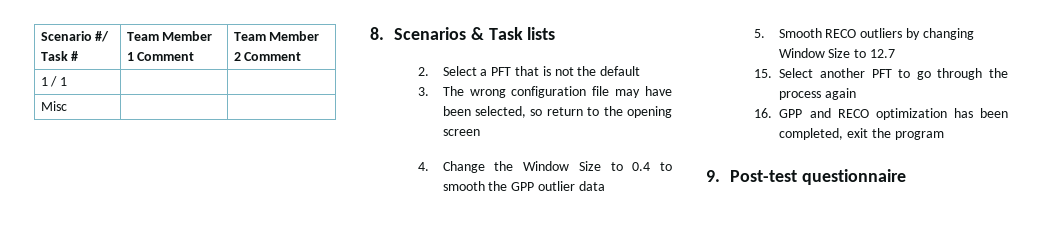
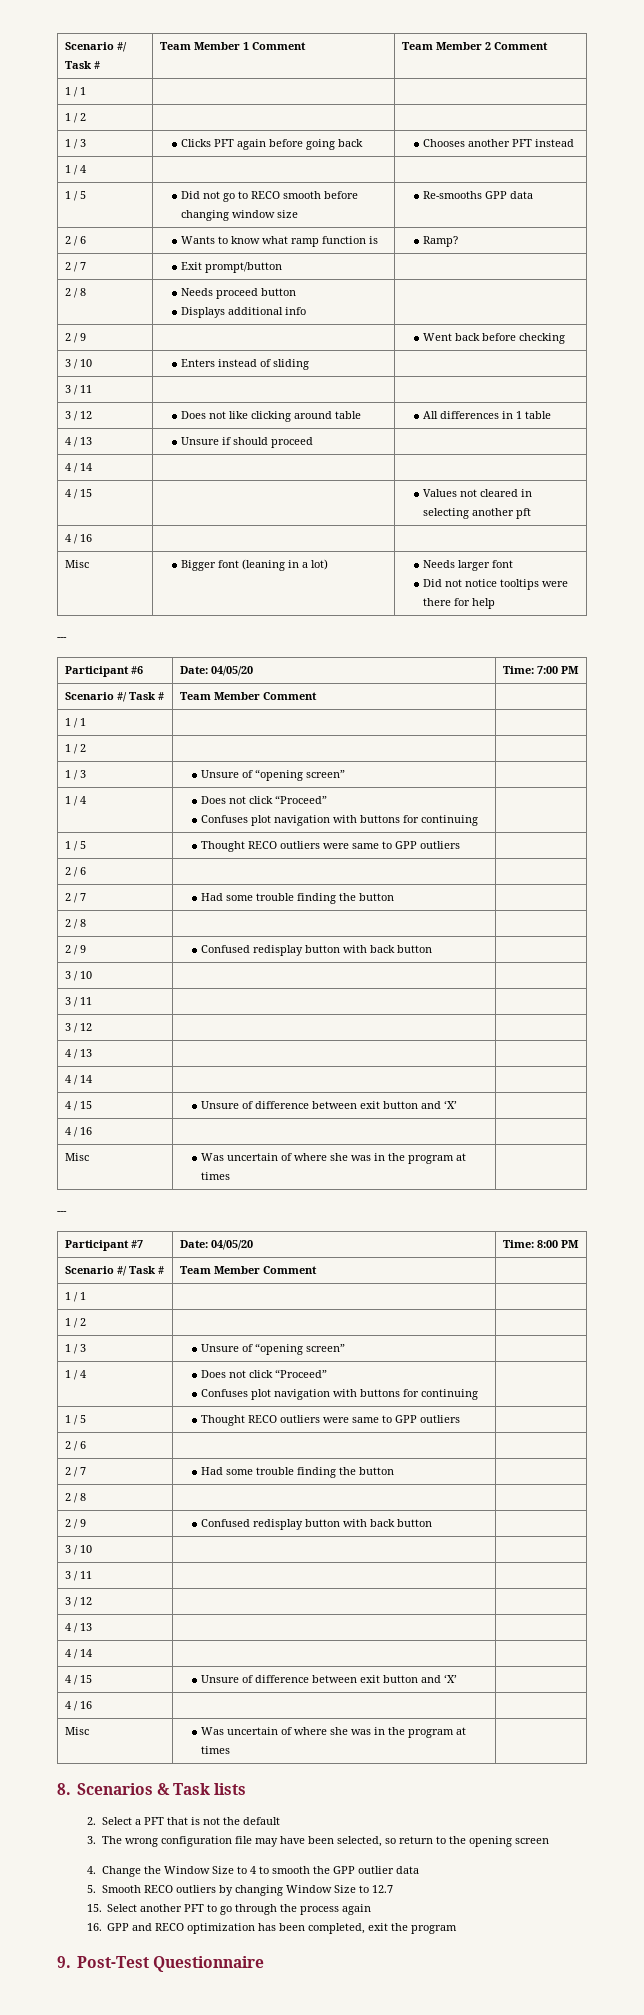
[40,101,67,111] Misc | -> [65,113,87,123] [65,139,87,149] [181,139,364,150] [423,139,575,147] [65,165,87,175] [65,191,87,201] [181,191,359,202] [181,210,299,221] [423,191,534,199] [65,236,87,246] [181,236,379,247] [423,236,459,247] [65,262,87,272] [181,262,283,273] [65,288,87,298] [181,288,297,299] [181,307,307,318] [65,333,87,343] [423,333,566,344] [65,359,93,369] [181,359,310,370] [65,385,93,395] [65,411,93,421] [181,411,362,422] [423,411,552,419] [65,437,93,447] [181,437,314,448] [65,463,93,473] [65,489,93,499] [423,489,533,497] [423,508,532,519] [65,534,93,544] [65,560,90,568] [181,559,329,571] [423,560,514,571] [423,579,569,590] [423,598,496,609] [57,637,67,640] [65,666,144,677] [180,666,254,676] [503,666,580,674] [65,692,165,702] [180,692,318,700] [65,718,87,728] [65,744,87,754] [65,770,87,780] [201,769,346,781] [65,796,87,806] [201,795,328,804] [201,815,479,826] [65,841,87,851] [201,841,461,852] [65,867,87,877] [65,893,87,903] [201,893,395,904] [65,919,87,929] [65,945,87,955] [201,945,433,956] [65,971,93,981] [65,997,93,1007] [65,1023,93,1033] [65,1049,93,1059] [65,1075,93,1085] [65,1101,93,1111] [201,1100,458,1109] [65,1127,93,1137] [65,1153,90,1161] [201,1153,467,1164] [201,1172,231,1180] [57,1211,67,1214] [65,1240,144,1251] [180,1240,254,1250] [503,1240,580,1248] [65,1266,165,1276] [180,1266,318,1274] [65,1292,87,1302] [65,1318,87,1328] [65,1344,87,1354] [201,1343,346,1355] [65,1370,87,1380] [201,1369,328,1378] [201,1389,479,1400] [65,1415,87,1425] [201,1415,461,1426] [65,1441,87,1451] [65,1467,87,1477] [201,1467,395,1478] [65,1493,87,1503] [65,1519,87,1529] [201,1519,433,1530] [65,1545,93,1555] [65,1571,93,1581] [65,1597,93,1607] [65,1623,93,1633] [65,1649,93,1659] [65,1675,93,1685] [201,1674,458,1683] [65,1701,93,1711] [65,1727,90,1735] [201,1727,467,1738] [201,1746,231,1754] 1 / 2 | | // 1 / 3 | Clicks PFT again before going back | Chooses another PFT instead // 1 / 4 | | // 1 / 5 | Did not go to RECO smooth before changing window size | Re-smooths GPP data // 2 / 6 | Wants to know what ramp function is | Ramp? // 2 / 7 | Exit prompt/button | // 2 / 8 | Needs proceed button // Displays additional info | // 2 / 9 | | Went back before checking // 3 / 10 | Enters instead of sliding | // 3 / 11 | | // 3 / 12 | Does not like clicking around table | All differences in 1 table // 4 / 13 | Unsure if should proceed | // 4 / 14 | | // 4 / 15 | | Values not cleared in selecting another pft // 4 / 16 | | // Misc | Bigger font (leaning in a lot) | Needs larger font // Did not notice tooltips were there for help // --- // Participant #6 | Date: 04/05/20 | Time: 7:00 PM // Scenario #/ Task # | Team Member Comment | // 1 / 1 | | // 1 / 2 | | // 1 / 3 | Unsure of “opening screen” | // 1 / 4 | Does not click “Proceed” // Confuses plot navigation with buttons for continuing | // 1 / 5 | Thought RECO outliers were same to GPP outliers | // 2 / 6 | | // 2 / 7 | Had some trouble finding the button | // 2 / 8 | | // 2 / 9 | Confused redisplay button with back button | // 3 / 10 | | // 3 / 11 | | // 3 / 12 | | // 4 / 13 | | // 4 / 14 | | // 4 / 15 | Unsure of difference between exit button and ‘X’ | // 4 / 16 | | // Misc | Was uncertain of where she was in the program at times | // --- // Participant #7 | Date: 04/05/20 | Time: 8:00 PM // Scenario #/ Task # | Team Member Comment | // 1 / 1 | | // 1 / 2 | | // 1 / 3 | Unsure of “opening screen” | // 1 / 4 | Does not click “Proceed” // Confuses plot navigation with buttons for continuing | // 1 / 5 | Thought RECO outliers were same to GPP outliers | // 2 / 6 | | // 2 / 7 | Had some trouble finding the button | // 2 / 8 | | // 2 / 9 | Confused redisplay button with back button | // 3 / 10 | | // 3 / 11 | | // 3 / 12 | | // 4 / 13 | | // 4 / 14 | | // 4 / 15 | Unsure of difference between exit button and ‘X’ | // 4 / 16 | | // Misc | Was uncertain of where she was in the program at times
[632,162,651,171] 0.4 -> [249,1866,256,1874] 4
[730,169,906,185] Post-test questionnaire -> [76,1956,264,1972] Post-Test Questionnaire

